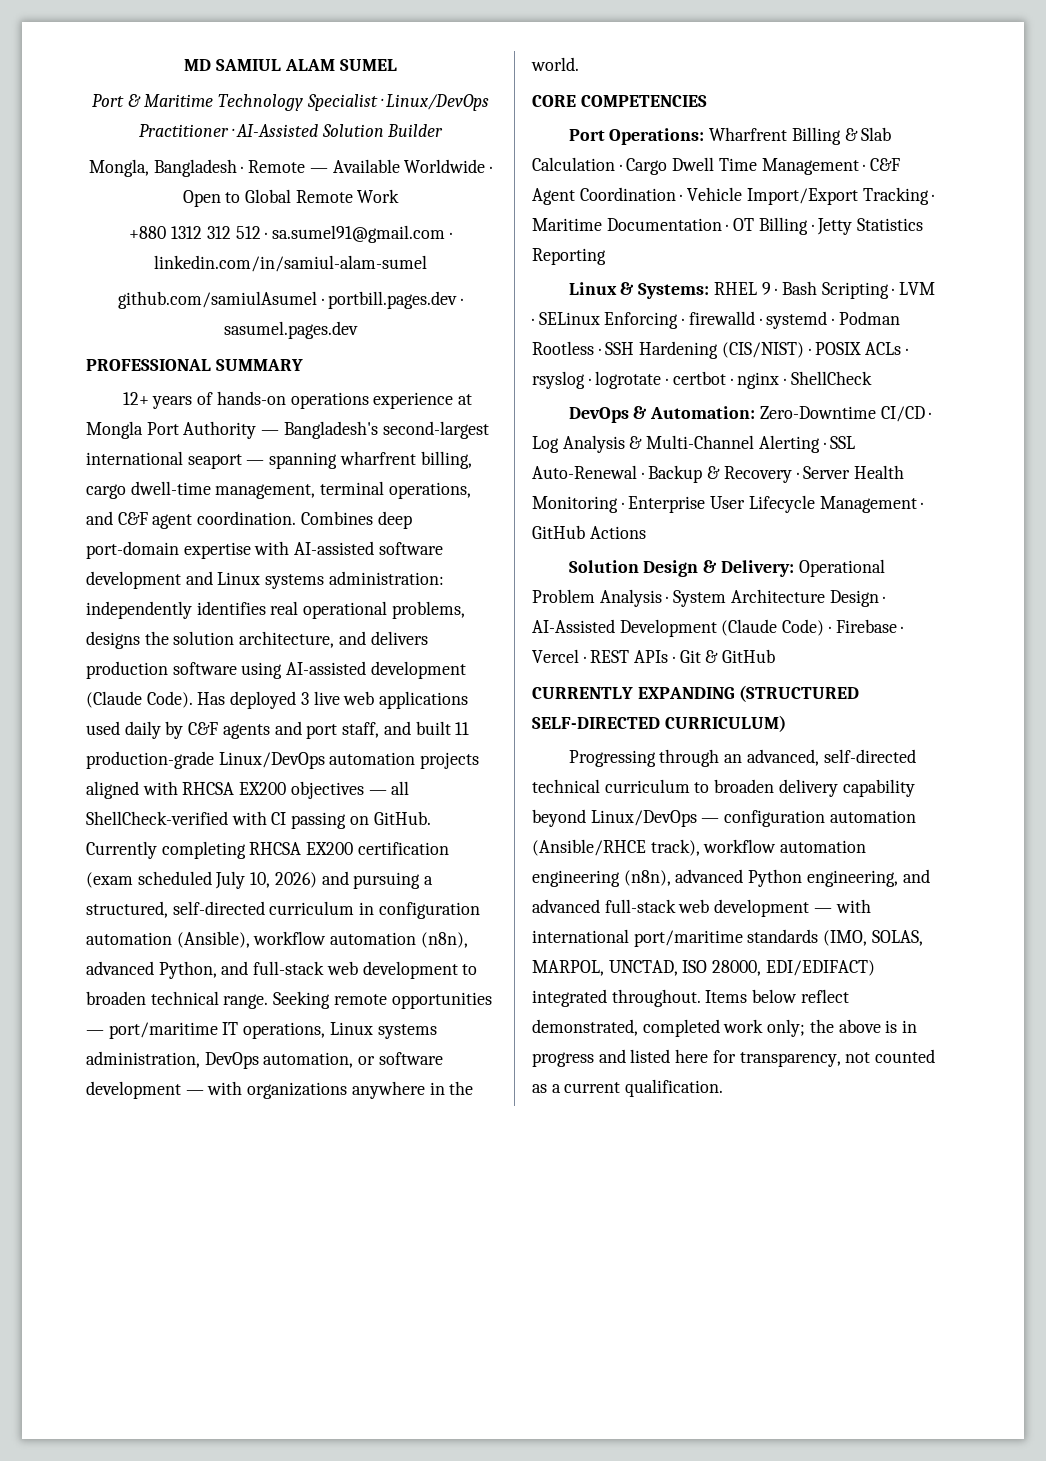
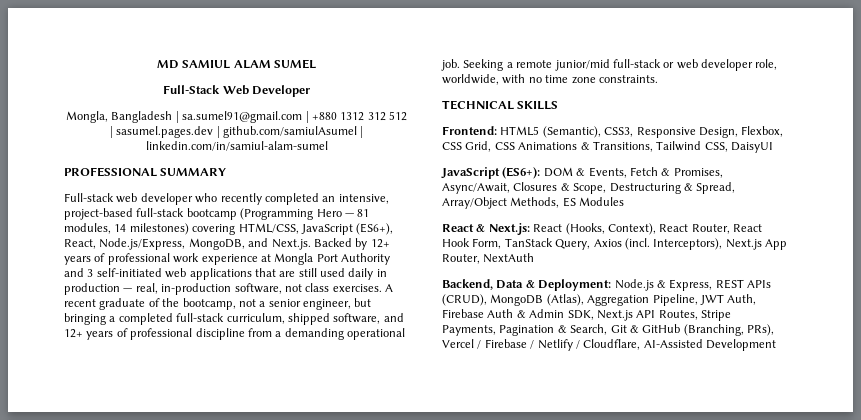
[91,94,490,111] [138,124,444,137] [88,159,493,177] [182,189,400,207] [129,225,452,243] [154,255,427,272] [117,291,464,309] [224,321,358,339] [86,359,303,371] [122,391,369,409] Port & Maritime Technology Specialist · Linux/DevOps Practitioner · AI-Assisted Solution Builder // Mongla, Bangladesh · Remote — Available Worldwide · Open to Global Remote Work // +880 1312 312 512 · sa.sumel91@gmail.com · linkedin.com/in/samiul-alam-sumel // github.com/samiulAsumel · portbill.pages.dev · sasumel.pages.dev // PROFESSIONAL SUMMARY // 12+ years of hands-on operations -> [163,85,310,97] [66,111,407,123] [109,126,364,138] [145,141,328,151] [64,167,227,177] [64,193,389,205] [64,208,370,220] [64,223,394,235] [64,238,390,250] [64,253,200,265] Full-Stack Web Developer // Mongla, Bangladesh | sa.sumel91@gmail.com | +880 1312 312 512 | sasumel.pages.dev | github.com/samiulAsumel | linkedin.com/in/samiul-alam-sumel // PROFESSIONAL SUMMARY // Full-stack web developer who recently completed an intensive, project-based full-stack bootcamp (Programming Hero — 81 modules, 14 milestones) covering HTML/CSS, JavaScript (ES6+), React, Node.js/Express, MongoDB, and Next.js. Backed by 12+ years of professional work
[261,421,489,439] [86,451,472,469] [86,481,471,499] [86,511,412,529] [86,541,443,559] [86,571,444,589] [86,601,465,619] [86,631,428,649] [86,661,466,679] [86,691,469,709] [86,721,470,739] [86,751,480,769] [86,781,410,799] [86,811,431,829] [86,841,449,859] [86,871,434,889] [86,901,480,919] [86,931,468,948] [86,961,478,979] [86,991,492,1009] [86,1022,437,1039] [86,1051,443,1069] [86,1081,474,1099] [531,57,579,71] [532,95,707,107] [568,127,892,145] [532,157,901,175] [532,187,935,205] [532,217,924,235] [532,248,606,265] [568,281,936,299] [532,311,900,329] [532,341,908,359] [532,371,872,389] [568,406,932,423] [532,435,856,453] [532,465,905,483] [532,495,924,513] [532,525,646,539] [568,559,885,577] [532,589,886,607] [532,619,904,637] [532,649,776,663] [532,685,860,702] [532,715,786,732] [568,749,916,767] [532,779,915,797] [532,809,916,827] [532,839,867,856] [532,869,930,887] [532,899,871,917] [532,929,923,947] [532,960,875,976] [532,989,849,1007] [532,1019,918,1037] [532,1049,936,1067] [532,1079,724,1097] — Bangladesh's second-largest international seaport — spanning wharfrent billing, cargo dwell-time management, terminal operations, and C&F agent coordination. Combines deep port-domain expertise with AI-assisted software development and Linux systems administration: independently identifies real operational problems, designs the solution architecture, and delivers production software using AI-assisted development (Claude Code). Has deployed 3 live web applications used daily by C&F agents and port staff, and built 11 production-grade Linux/DevOps automation projects aligned with RHCSA EX200 objectives — all ShellCheck-verified with CI passing on GitHub. Currently completing RHCSA EX200 certification (exam scheduled July 10, 2026) and pursuing a structured, self-directed curriculum in configuration automation (Ansible), workflow automation (n8n), advanced Python, and full-stack web development to broaden technical range. Seeking remote opportunities — port/maritime IT operations, Linux systems administration, DevOps automation, or software development — with organizations anywhere in the world. // CORE COMPETENCIES // Port Operations: Wharfrent Billing & Slab Calculation · Cargo Dwell Time Management · C&F Agent Coordination · Vehicle Import/Export Tracking · Maritime Documentation · OT Billing · Jetty Statistics Reporting // Linux & Systems: RHEL 9 · Bash Scripting · LVM · SELinux Enforcing · firewalld · systemd · Podman Rootless · SSH Hardening (CIS/NIST) · POSIX ACLs · rsyslog · logrotate · certbot · nginx · ShellCheck // DevOps & Automation: Zero-Downtime CI/CD · Log Analysis & Multi-Channel Alerting · SSL Auto-Renewal · Backup & Recovery · Server Health Monitoring · Enterprise User Lifecycle Management · GitHub Actions // Solution Design & Delivery: Operational Problem Analysis · System Architecture Design · AI-Assisted Development (Claude Code) · Firebase · Vercel · REST APIs · Git & GitHub // CURRENTLY EXPANDING (STRUCTURED SELF-DIRECTED CURRICULUM) // Progressing through an advanced, self-directed technical curriculum to broaden delivery capability beyond Linux/DevOps — configuration automation (Ansible/RHCE track), workflow automation engineering (n8n), advanced Python engineering, and advanced full-stack web development — with international port/maritime standards (IMO, SOLAS, MARPOL, UNCTAD, ISO 28000, EDI/EDIFACT) integrated throughout. Items below reflect demonstrated, completed work only; the above is in progress and listed here for transparency, not counted as a current qualification. -> [64,268,387,280] [64,283,393,295] [64,298,372,310] [64,313,404,325] [64,328,405,340] [441,59,778,71] [442,74,658,85] [442,100,559,110] [442,126,784,138] [442,141,773,153] [441,167,723,179] [442,182,736,194] [442,197,625,209] [442,223,762,235] [442,238,787,250] [442,253,535,264] [442,279,771,291] [442,294,757,306] [442,309,731,321] [442,324,774,336] [442,339,776,351] and 3 self-initiated web applications that are still used daily in production — real, in-production software, not class exercises. A recent graduate of the bootcamp, not a senior engineer, but bringing a completed full-stack curriculum, shipped software, and 12+ years of professional discipline from a demanding operational job. Seeking a remote junior/mid full-stack or web developer role, worldwide, with no time zone constraints. // TECHNICAL SKILLS // Frontend: HTML5 (Semantic), CSS3, Responsive Design, Flexbox, CSS Grid, CSS Animations & Transitions, Tailwind CSS, DaisyUI // JavaScript (ES6+): DOM & Events, Fetch & Promises, Async/Await, Closures & Scope, Destructuring & Spread, Array/Object Methods, ES Modules // React & Next.js: React (Hooks, Context), React Router, React Hook Form, TanStack Query, Axios (incl. Interceptors), Next.js App Router, NextAuth // Backend, Data & Deployment: Node.js & Express, REST APIs (CRUD), MongoDB (Atlas), Aggregation Pipeline, JWT Auth, Firebase Auth & Admin SDK, Next.js API Routes, Stripe Payments, Pagination & Search, Git & GitHub (Branching, PRs), Vercel / Firebase / Netlify / Cloudflare, AI-Assisted Development

